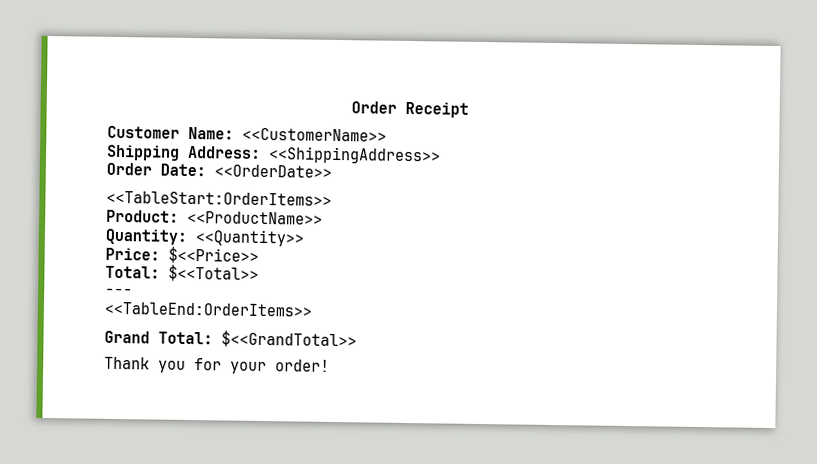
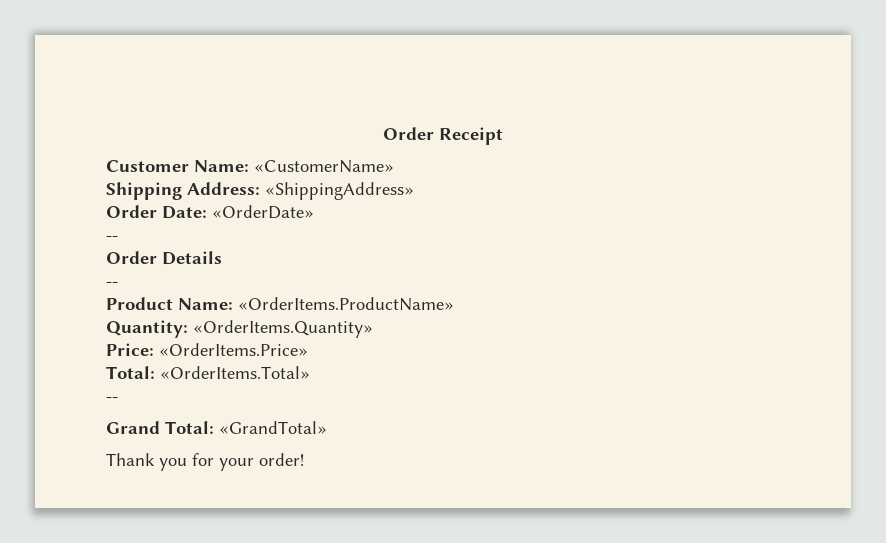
[242,127,387,142] <<CustomerName>> -> [254,160,394,173] «CustomerName»
[268,146,441,165] <<ShippingAddress>> -> [265,182,414,200] «ShippingAddress»
[214,164,332,178] [106,190,332,206] [106,209,323,225] <<OrderDate>> // <<TableStart:OrderItems>> // Product: <<ProductName>> -> [212,205,314,219] [106,236,118,241] [106,251,222,265] [106,282,118,287] [106,297,454,311] «OrderDate» // -- // Order Details // -- // Product Name: «OrderItems.ProductName»
[195,229,305,247] <<Quantity>> -> [193,320,373,338] «OrderItems.Quantity»
[168,246,259,264] [105,264,259,282] [105,287,133,296] [104,301,312,317] $<<Price>> // Total: $<<Total>> // --- // <<TableEnd:OrderItems>> -> [159,343,308,356] [106,366,310,379] [106,397,118,402] «OrderItems.Price» // Total: «OrderItems.Total» // --
[221,330,357,349] $<<GrandTotal>> -> [219,421,327,434] «GrandTotal»

